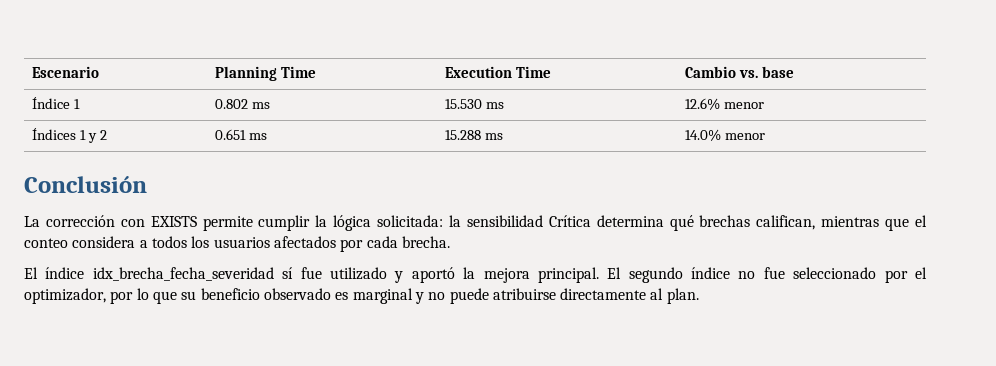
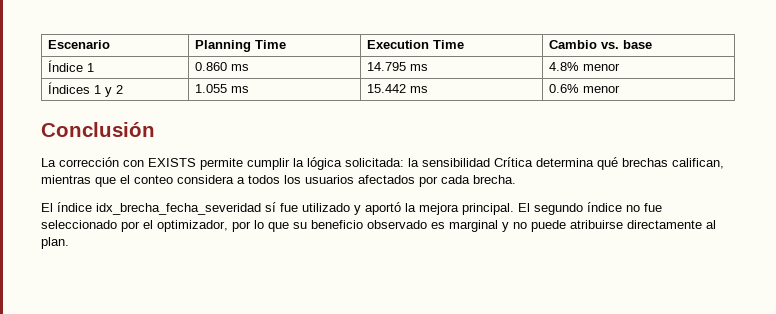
[214,99,270,109] [444,99,504,109] [684,98,720,110] 0.802 ms | 15.530 ms | 12.6% -> [195,62,250,71] [367,62,429,71] [549,62,580,71] 0.860 ms | 14.795 ms | 4.8%
[214,129,267,140] [444,130,503,140] [684,129,721,141] 0.651 ms | 15.288 ms | 14.0% -> [195,84,250,93] [367,84,429,93] [549,84,580,93] 1.055 ms | 15.442 ms | 0.6%

